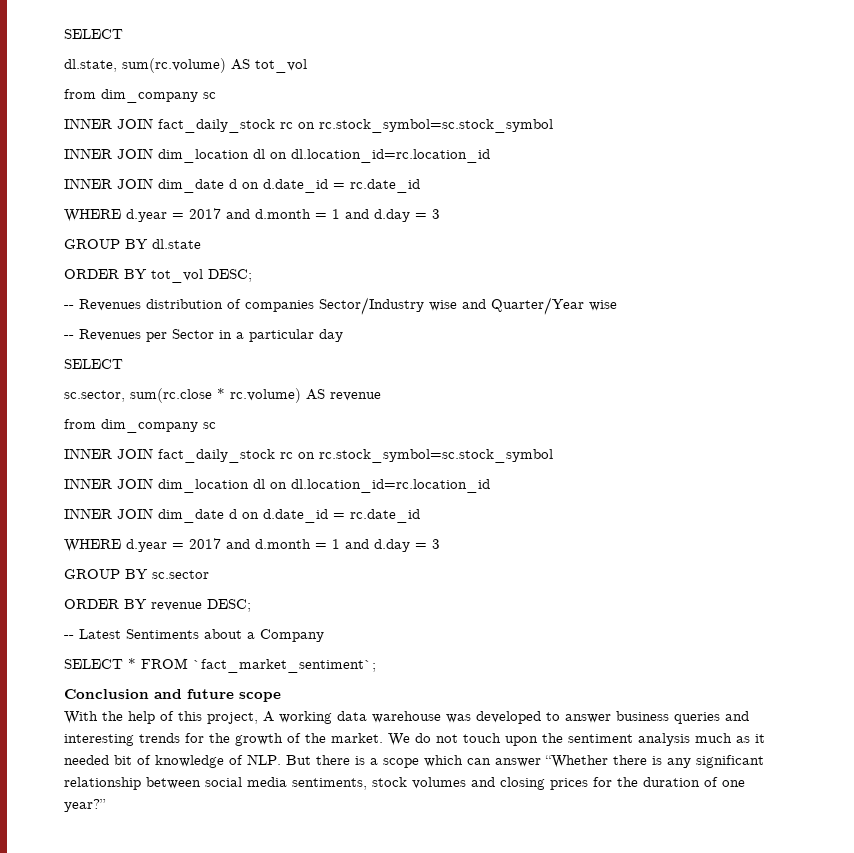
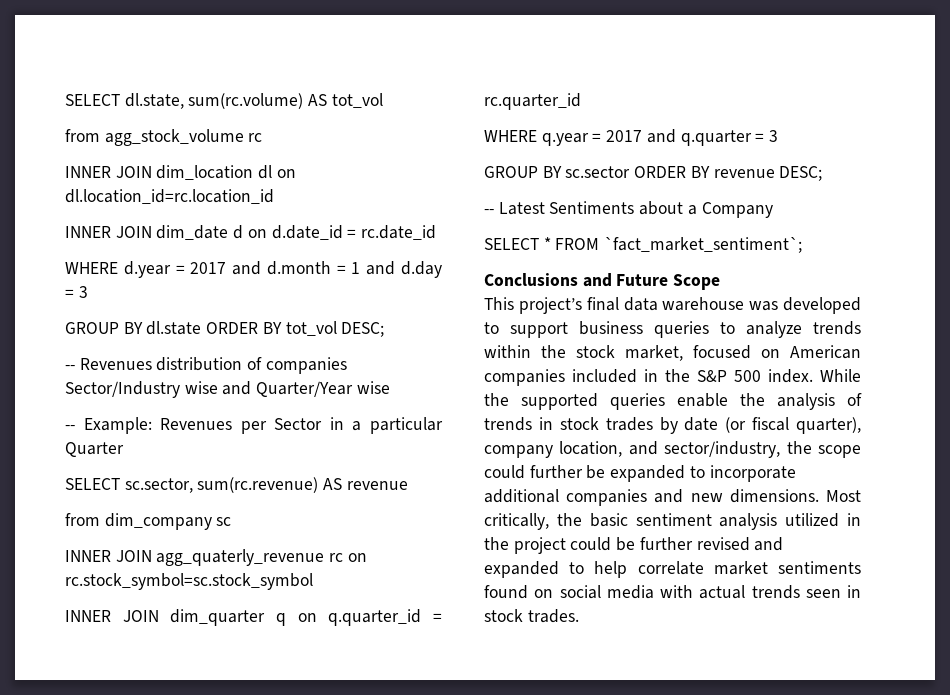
[64,29,123,39] SELECT // -> [65,94,120,106] SELECT
[101,89,216,103] [64,118,553,133] dim_company sc // INNER JOIN fact_daily_stock rc on rc.stock_symbol=sc.stock_symbol -> [104,129,263,146] agg_stock_volume rc
(201, 244) // -> (202, 328) none
(74, 337) none -> [83,417,152,434] Example:
[319,329,343,342] [64,359,123,369] [64,388,301,403] day // SELECT // sc.sector, sum(rc.close * rc.volume) -> [65,442,124,457] [65,477,319,493] Quarter // SELECT sc.sector, sum(rc.revenue)
[158,449,553,463] [64,478,490,493] [64,508,420,523] [64,538,410,552] fact_daily_stock rc on rc.stock_symbol=sc.stock_symbol // INNER JOIN dim_location dl on dl.location_id=rc.location_id // INNER JOIN dim_date d on d.date_id = rc.date_id // WHERE d.year = 2017 and d.month = 1 and d.day -> [156,549,367,566] [65,573,313,590] [65,609,442,626] [484,93,581,110] [484,129,752,146] agg_quaterly_revenue rc on rc.stock_symbol=sc.stock_symbol // INNER JOIN dim_quarter q on q.quarter_id = rc.quarter_id // WHERE q.year = 2017 and q.quarter
(209, 574) // -> (631, 172) none
[64,689,281,702] [64,711,332,724] Conclusion and future scope // With the help of this project, A working -> [484,273,721,290] [484,297,619,314] Conclusions and Future Scope // This project’s final
[565,714,611,723] answer -> [510,322,568,338] support
[725,711,749,721] [64,733,765,746] [64,754,764,768] [64,777,745,790] [64,799,106,812] and interesting trends for the growth of the market. We do not touch upon the sentiment analysis much as it needed bit of knowledge of NLP. But there is a scope which can answer “Whether there is any significant relationship between social media sentiments, stock volumes and closing prices for the duration of one year?” -> [720,321,861,338] [484,345,861,361] [484,369,861,386] [484,393,862,410] [484,417,861,434] [484,441,861,458] [484,465,796,482] [484,489,861,506] [484,513,861,530] [484,537,784,554] [484,561,861,578] [484,585,861,599] [484,609,579,623] to analyze trends within the stock market, focused on American companies included in the S&P 500 index. While the supported queries enable the analysis of trends in stock trades by date (or fiscal quarter), company location, and sector/industry, the scope could further be expanded to incorporate additional companies and new dimensions. Most critically, the basic sentiment analysis utilized in the project could be further revised and expanded to help correlate market sentiments found on social media with actual trends seen in stock trades.

